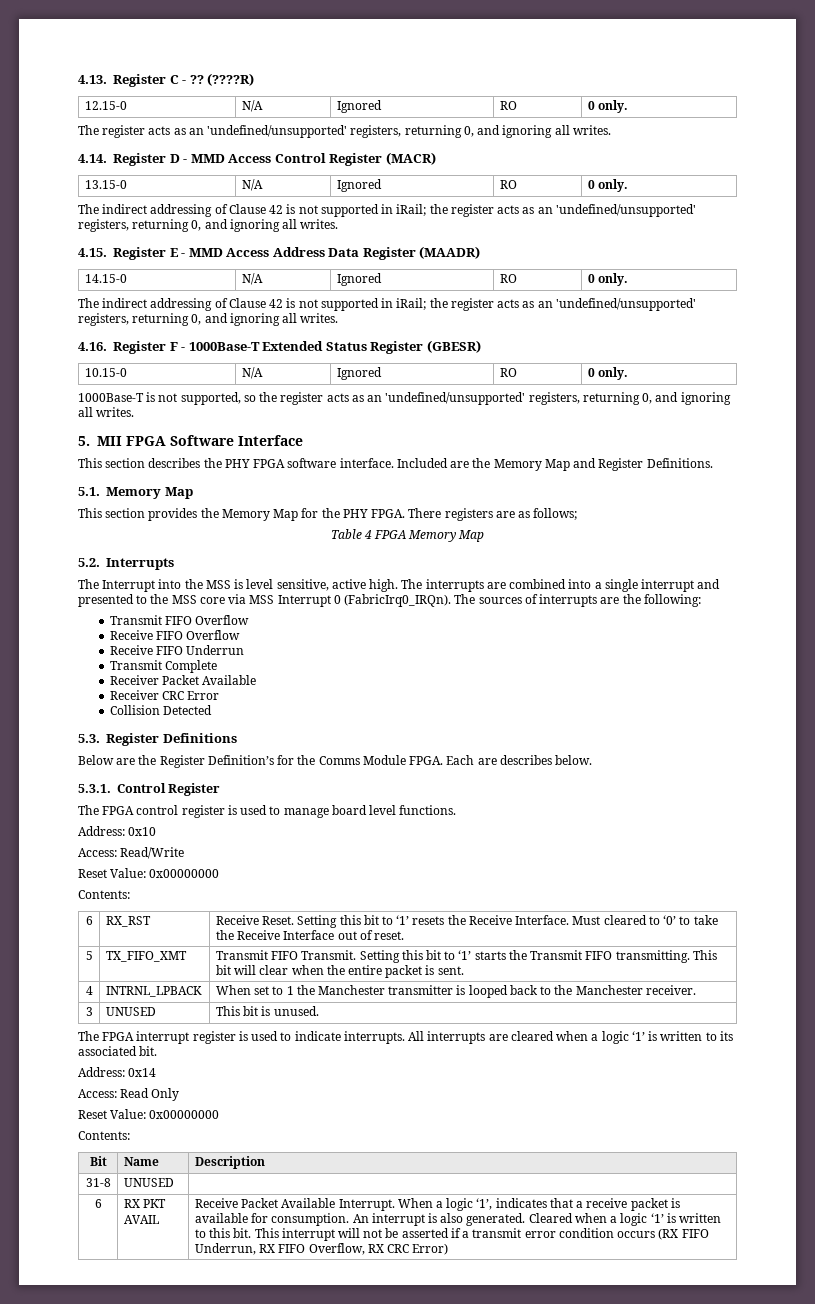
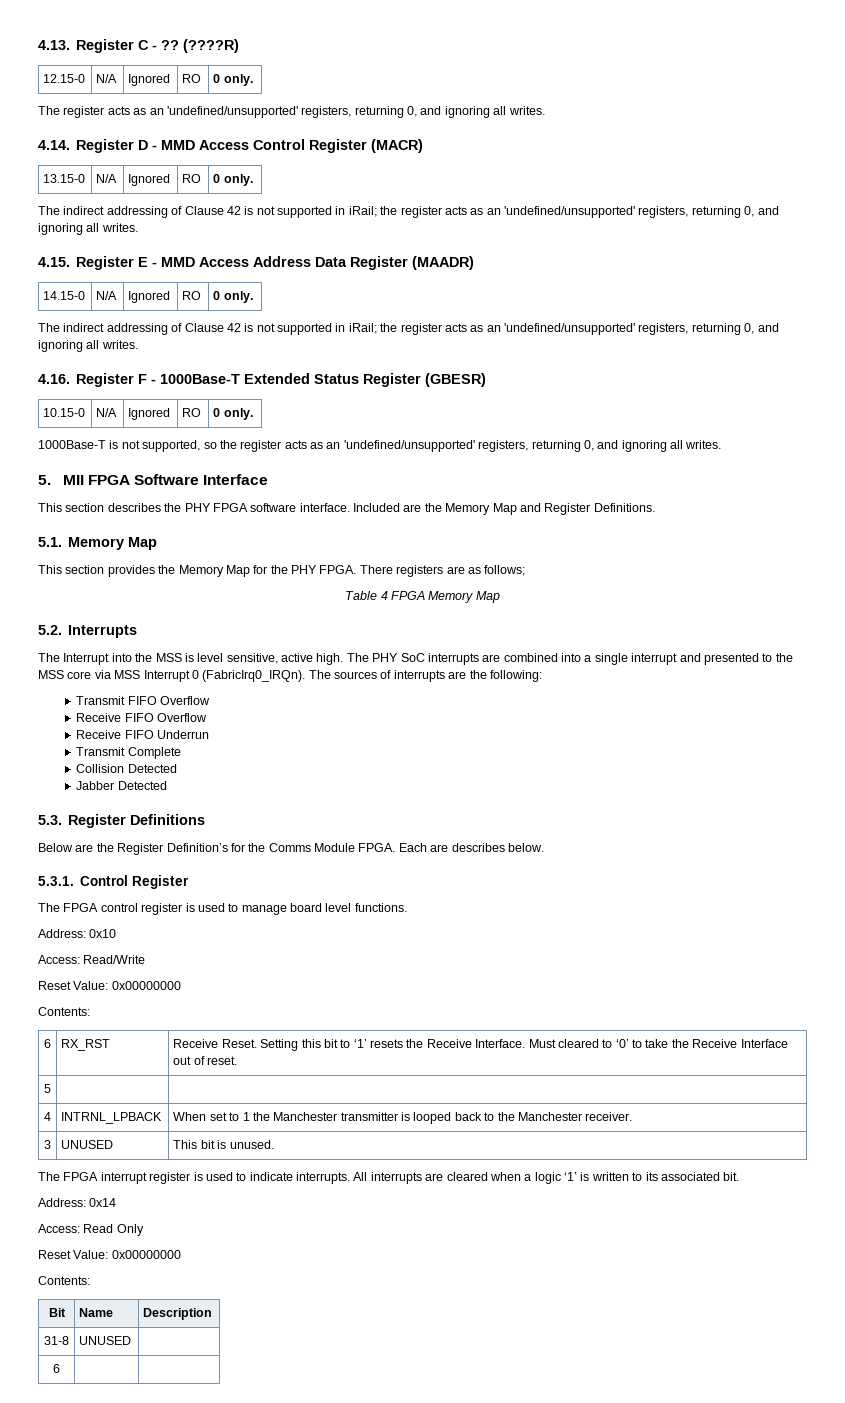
(423, 584) none -> [372,653,425,662] PHY SoC
[109,675,257,685] [109,690,220,700] [109,705,160,715] Receiver Packet Available // Receiver CRC Error // Collision -> [76,764,177,773] [76,781,115,790] Collision Detected // Jabber
[105,951,187,962] [215,950,717,963] [215,965,464,978] TX_FIFO_XMT | Transmit FIFO Transmit. Setting this bit to ‘1’ starts the Transmit FIFO transmitting. This bit will clear when the entire packet is sent. -> (51, 1088) |
[123,1199,167,1208] [123,1215,159,1224] [194,1198,680,1211] [194,1213,722,1226] [194,1228,709,1241] [194,1243,449,1255] RX PKT AVAIL | Receive Packet Available Interrupt. When a logic ‘1’, indicates that a receive packet is available for consumption. An interrupt is also generated. Cleared when a logic ‘1’ is written to this bit. This interrupt will not be asserted if a transmit error condition occurs (RX FIFO Underrun, RX FIFO Overflow, RX CRC Error) -> (60, 1368) |

